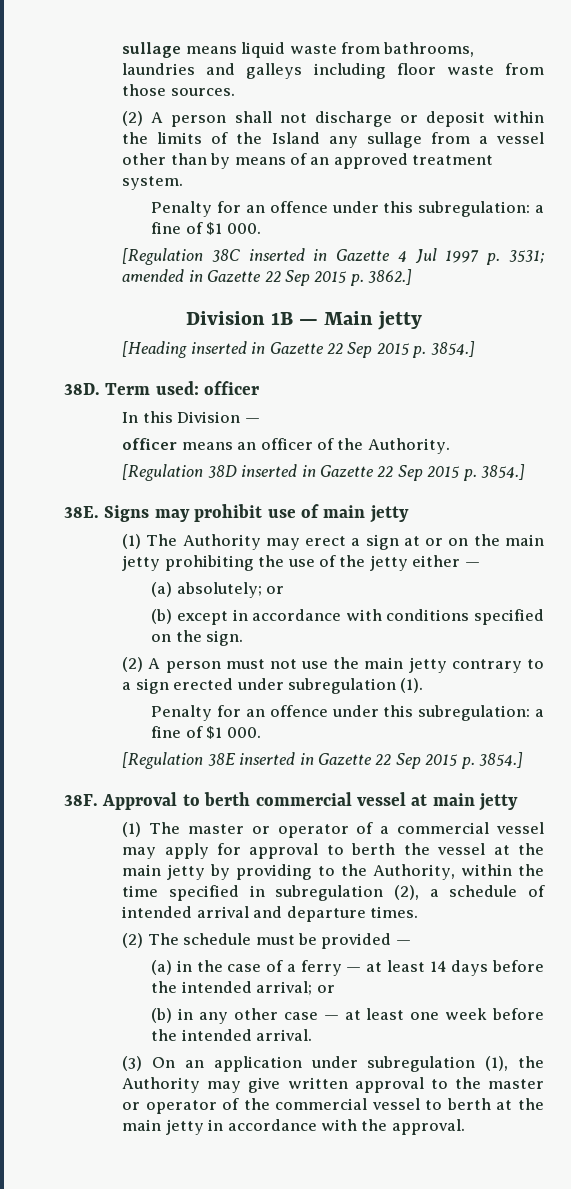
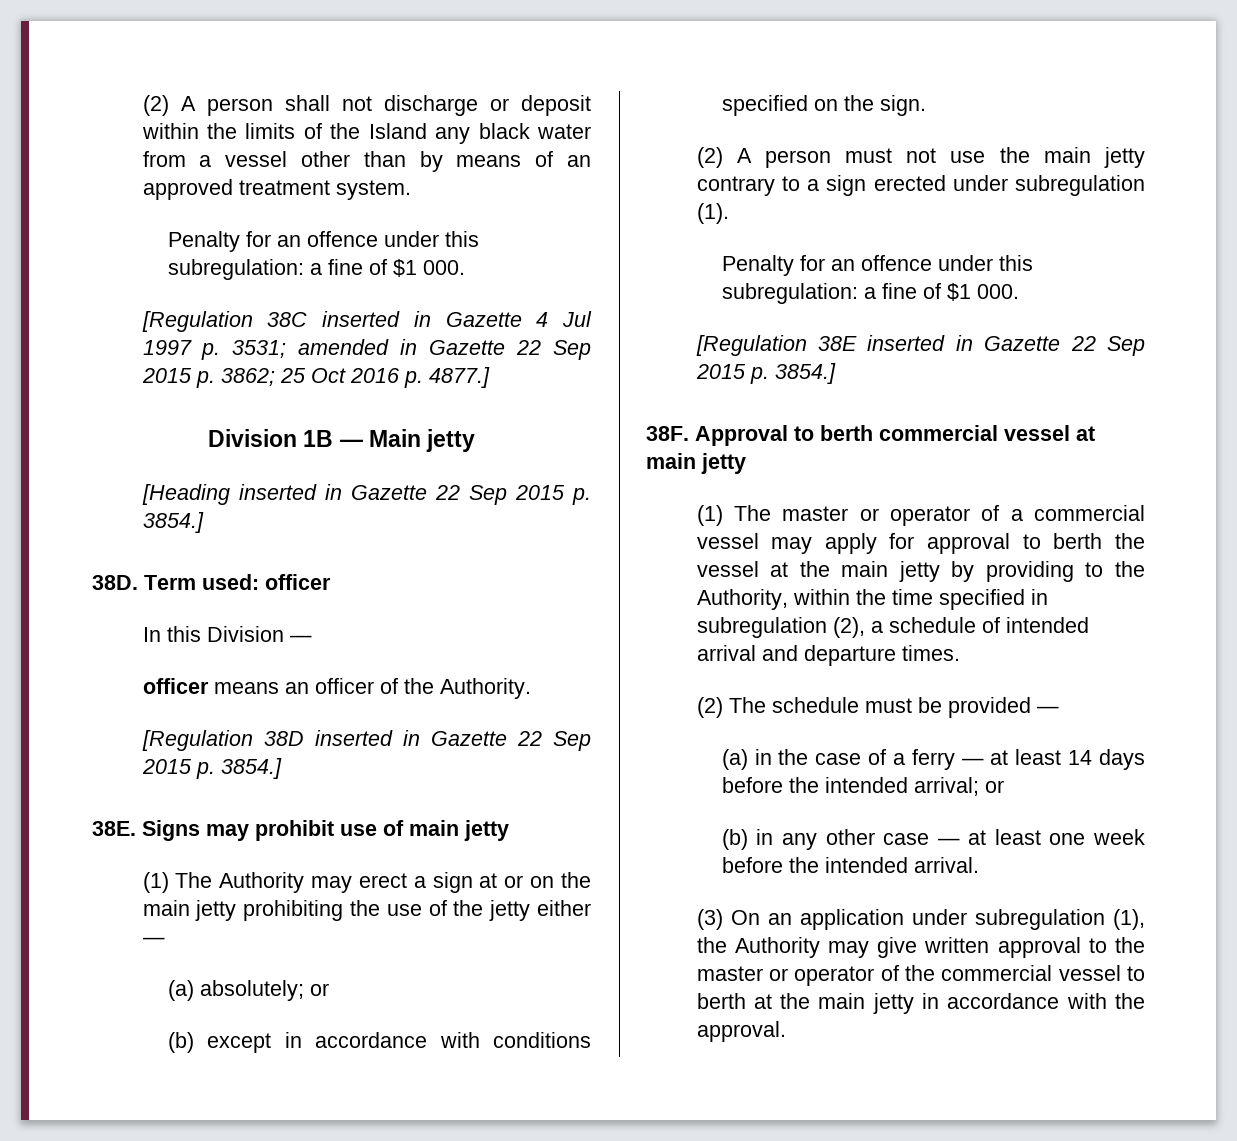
[122,42,475,58] [122,63,544,79] [122,84,235,96] sullage means liquid waste from bathrooms, laundries and galleys including floor waste from those sources. // -> (142, 105) none
[366,132,422,148] sullage -> [478,123,592,139] black water
[368,269,413,285] 3862.] -> [220,367,490,388] 3862; 25 Oct 2016 p. 4877.]

